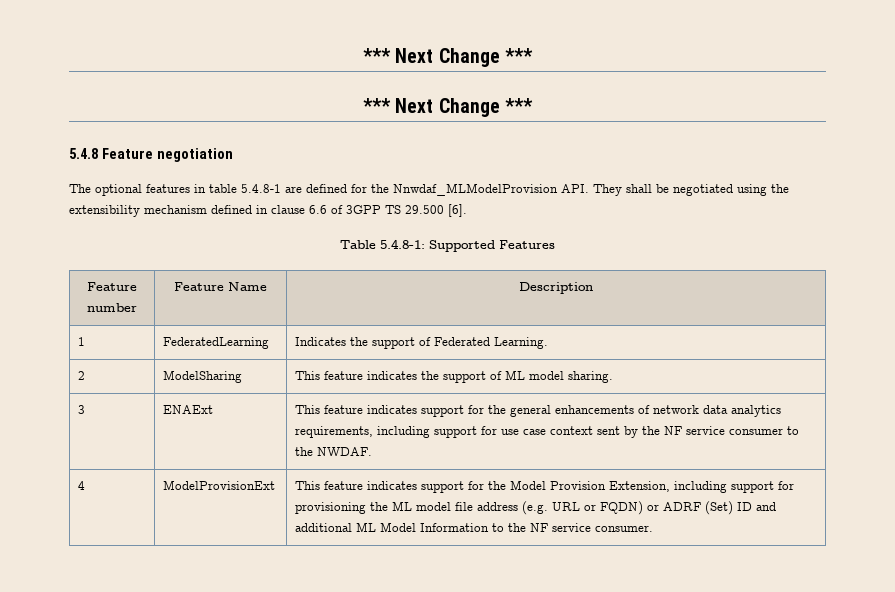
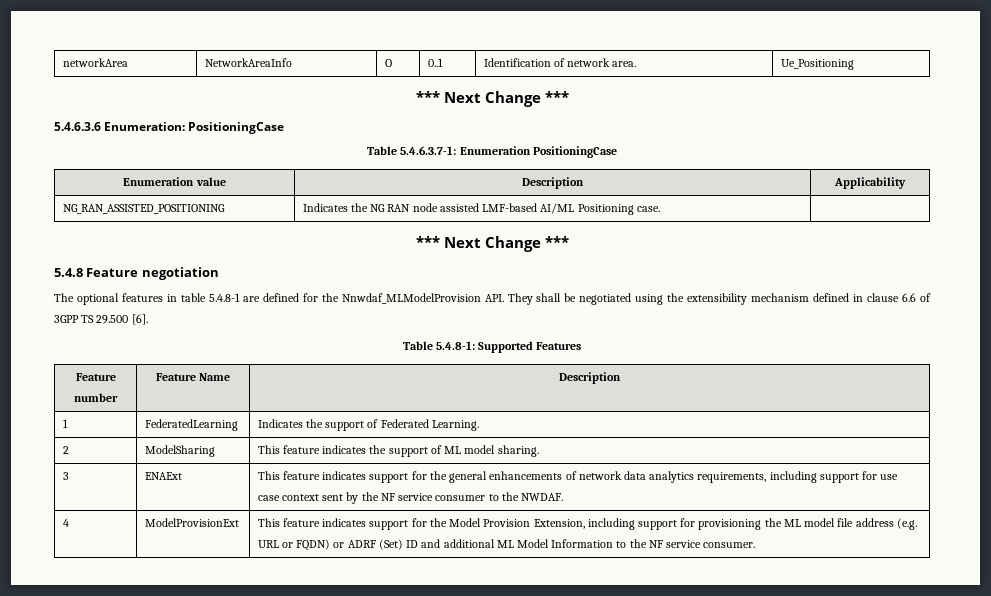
[363,48,533,67] *** Next Change *** -> [62,58,128,67] [204,58,292,67] [384,59,392,67] [427,58,443,67] [483,58,637,67] [780,59,854,70] [415,91,569,107] [54,122,285,134] [367,146,617,158] [123,177,226,186] [522,177,584,189] [834,177,906,189] [62,204,225,214] [302,203,660,215] networkArea | NetworkAreaInfo | O | 0..1 | Identification of network area. | Ue_Positioning // *** Next Change *** // 5.4.6.3.6 Enumeration: PositioningCase // Table 5.4.6.3.7-1: Enumeration PositioningCase // Enumeration value | Description | Applicability // NG_RAN_ASSISTED_POSITIONING | Indicates the NG RAN node assisted LMF-based AI/ML Positioning case. |

